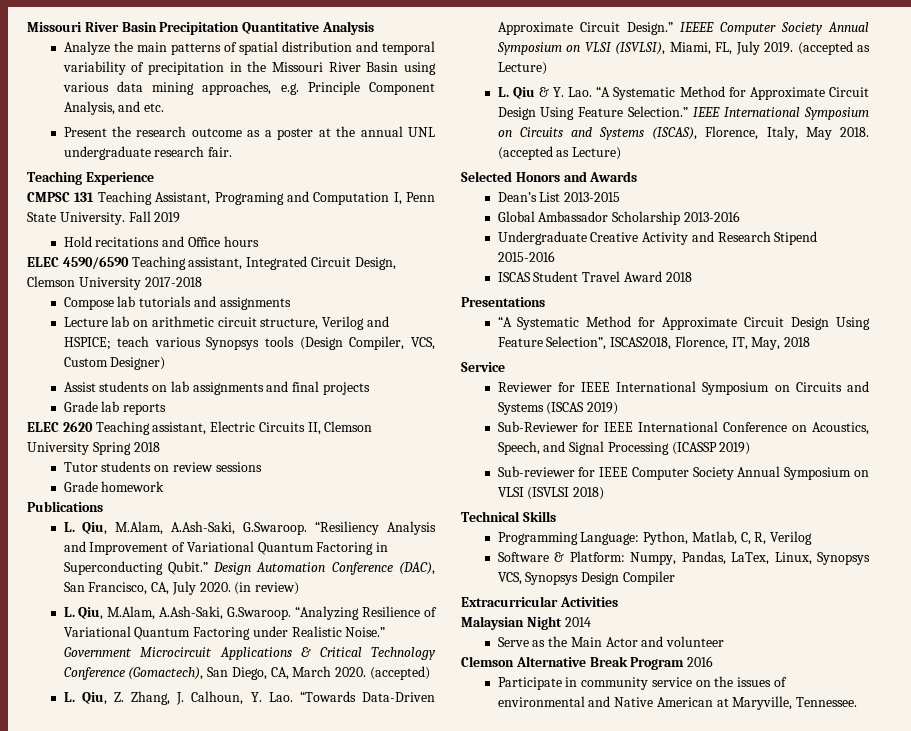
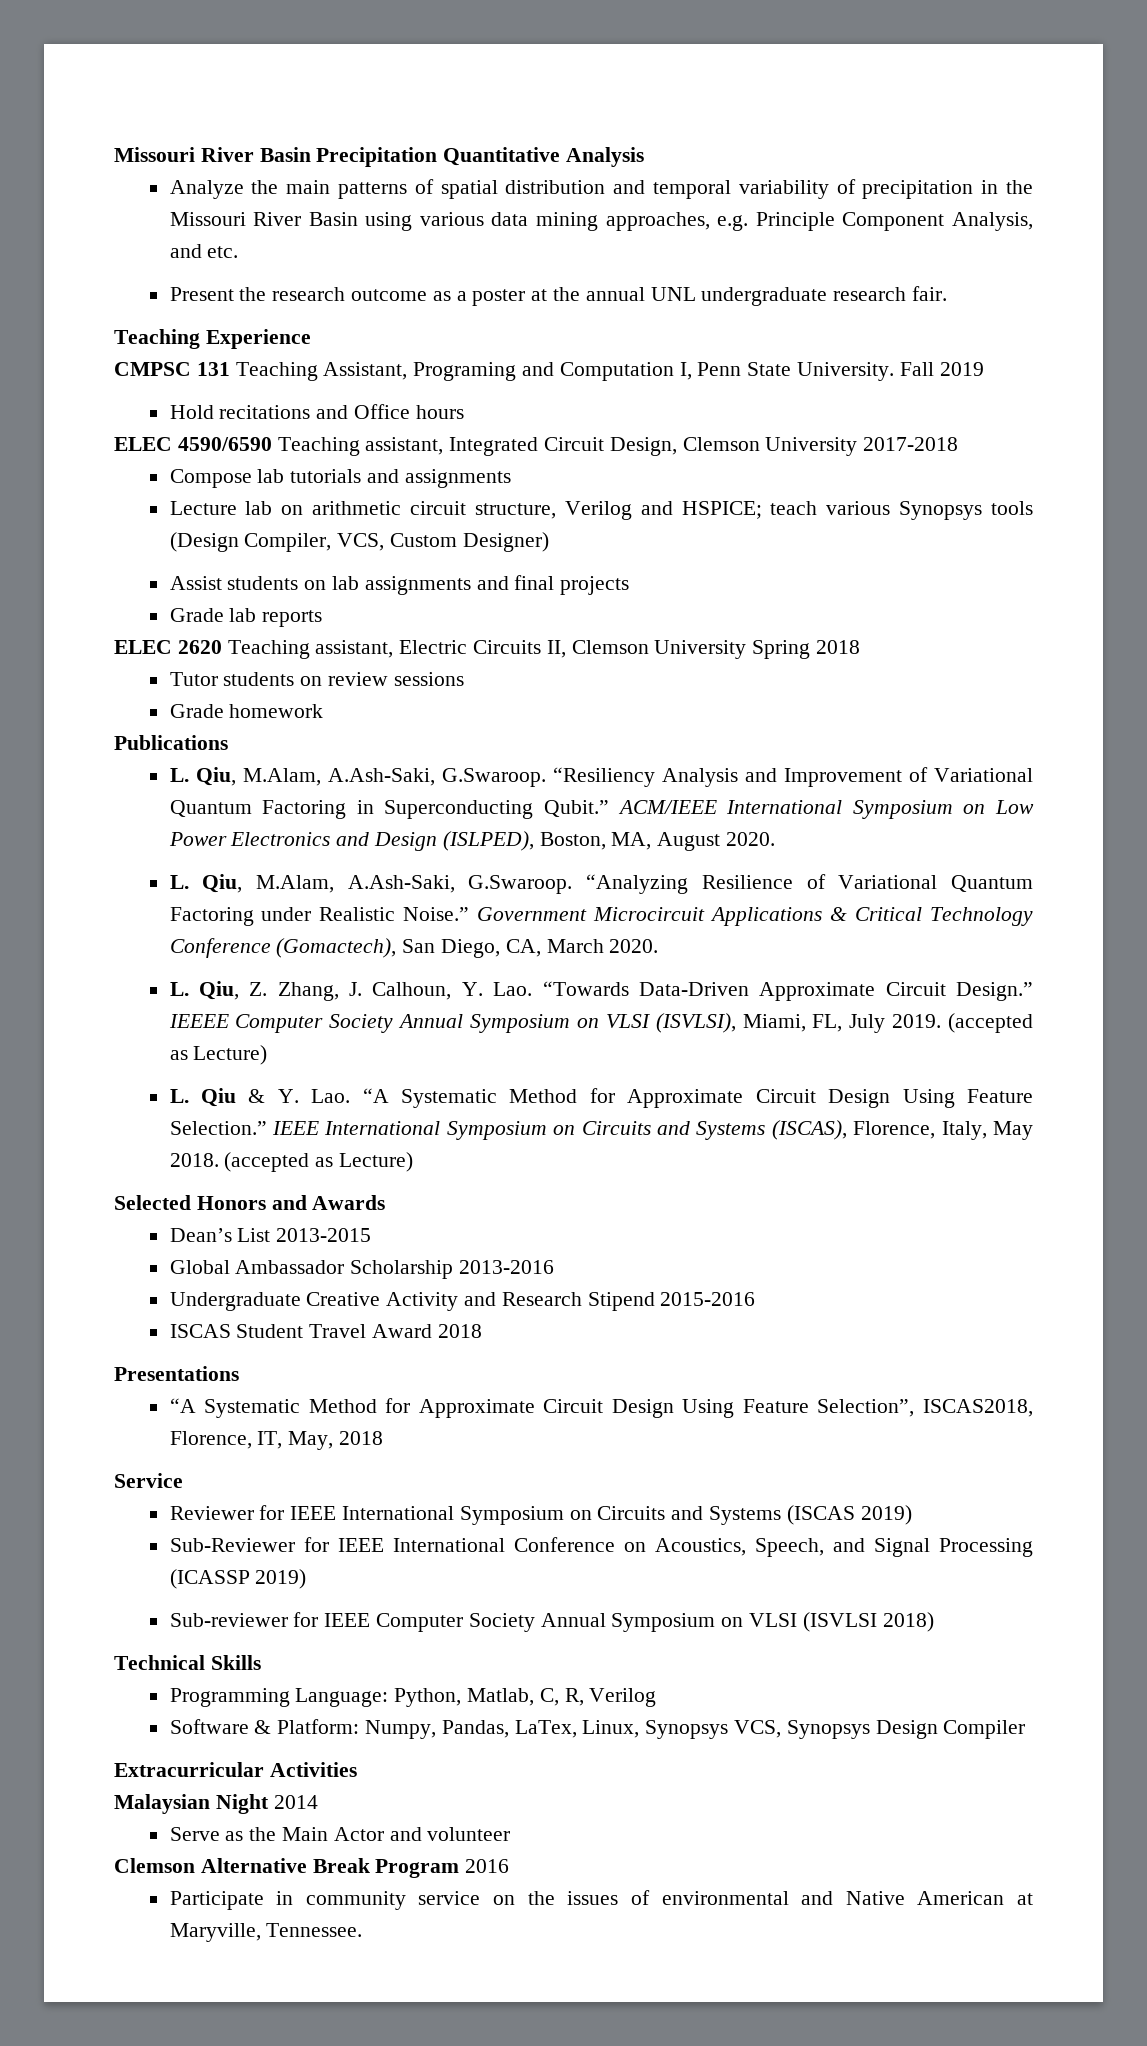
[213,562,435,575] [63,581,300,595] Design Automation Conference (DAC), San Francisco, CA, July 2020. (in review) -> [617,800,1034,819] [168,831,775,851] ACM/IEEE International Symposium on Low Power Electronics and Design (ISLPED), Boston, MA, August 2020.
[369,666,430,680] (accepted) -> (659, 946) none

